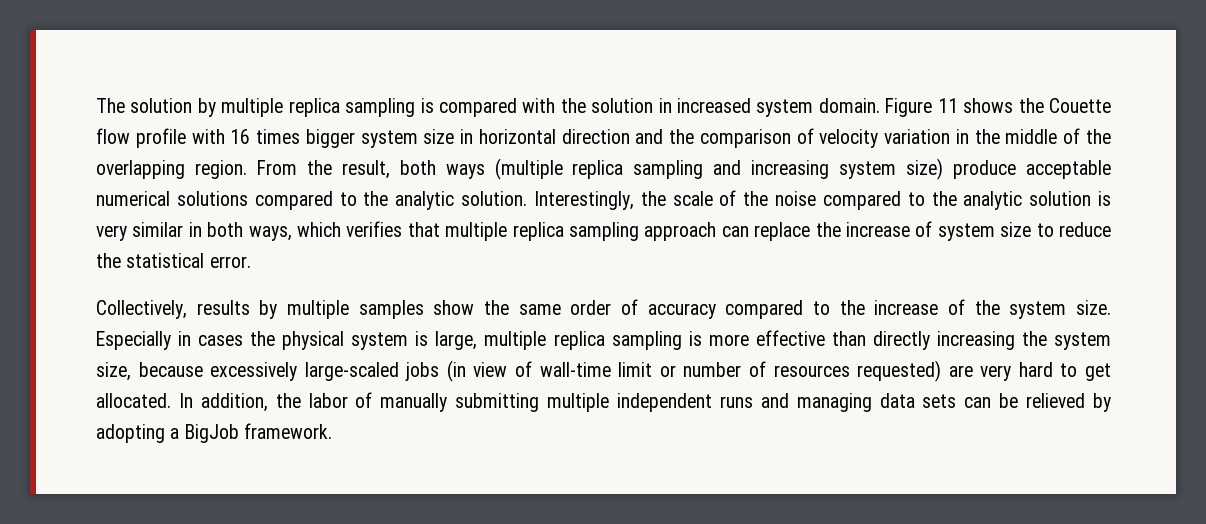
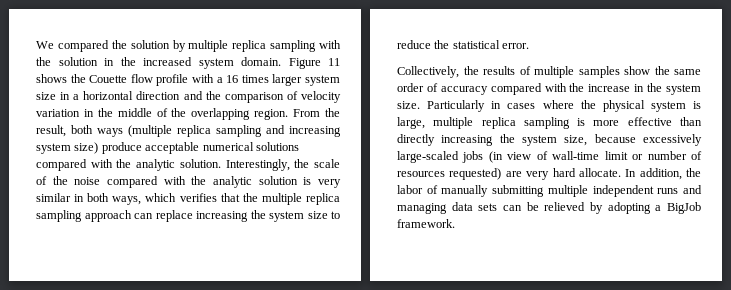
[96,98,125,113] The -> [36,40,127,52] We compared the
[420,98,517,117] is compared -> (317, 46) none
(672, 105) none -> [120,57,136,66] the
(225, 136) none -> [216,77,223,83] a
[305,129,355,148] bigger -> [272,74,303,86] larger
(474, 136) none -> [73,94,80,100] a
[339,192,357,206] to -> [90,159,113,168] with
[907,192,925,206] to -> [163,176,186,185] with
(440, 229) none -> [242,193,258,202] the
[815,221,933,237] the increase of -> [196,210,266,222] increasing the
[196,300,278,319] results by -> [463,66,531,75] the results of
[813,299,965,315] to the increase of -> [544,83,645,92] with the increase in
[96,331,171,350] Especially -> [427,100,486,112] Particularly
(244, 340) none -> [542,100,574,109] where
[1060,363,1111,381] [96,393,171,408] to get allocated. -> [578,168,621,177] allocate.

